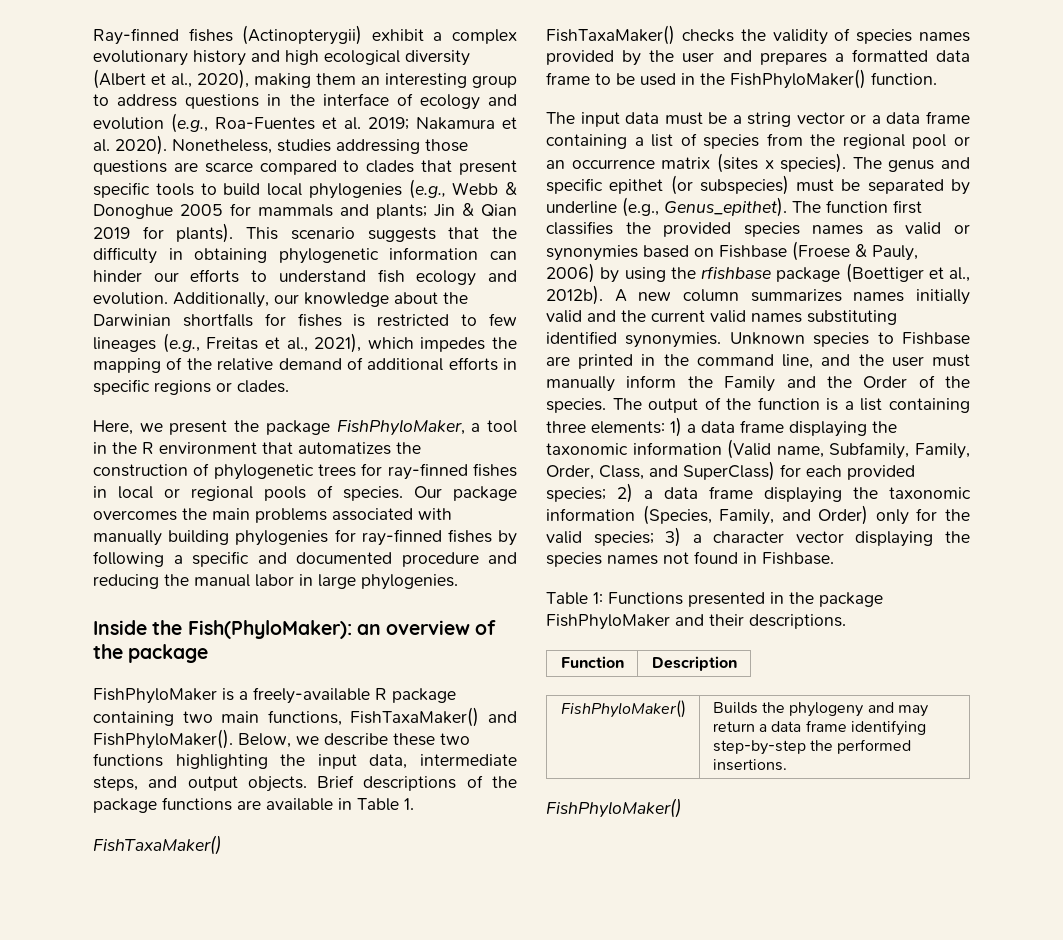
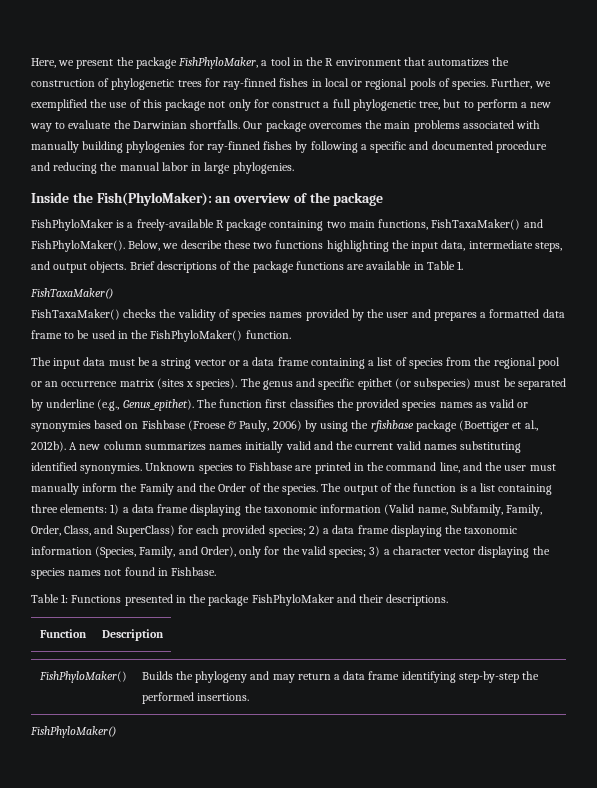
[93,25,517,45] [93,50,470,66] [93,69,517,89] [93,93,517,110] [93,113,517,133] [93,135,468,155] [93,160,517,175] [93,179,517,199] [93,203,517,219] [93,223,517,243] [93,247,517,264] [93,269,517,286] [93,292,468,308] [93,313,517,327] [93,333,517,353] [93,357,517,373] [93,379,289,395] Ray-finned fishes (Actinopterygii) exhibit a complex evolutionary history and high ecological diversity (Albert et al., 2020), making them an interesting group to address questions in the interface of ecology and evolution (e.g., Roa-Fuentes et al. 2019; Nakamura et al. 2020). Nonetheless, studies addressing those questions are scarce compared to clades that present specific tools to build local phylogenies (e.g., Webb & Donoghue 2005 for mammals and plants; Jin & Qian 2019 for plants). This scenario suggests that the difficulty in obtaining phylogenetic information can hinder our efforts to understand fish ecology and evolution. Additionally, our knowledge about the Darwinian shortfalls for fishes is restricted to few lineages (e.g., Freitas et al., 2021), which impedes the mapping of the relative demand of additional efforts in specific regions or clades. // -> (31, 63) none
(403, 493) none -> [491,78,551,89] [31,99,552,111] [30,120,241,132] Further, we exemplified the use of this package not only for construct a full phylogenetic tree, but to perform a new way to evaluate the Darwinian shortfalls.
[818,505,869,525] Order) -> [200,546,236,557] Order),

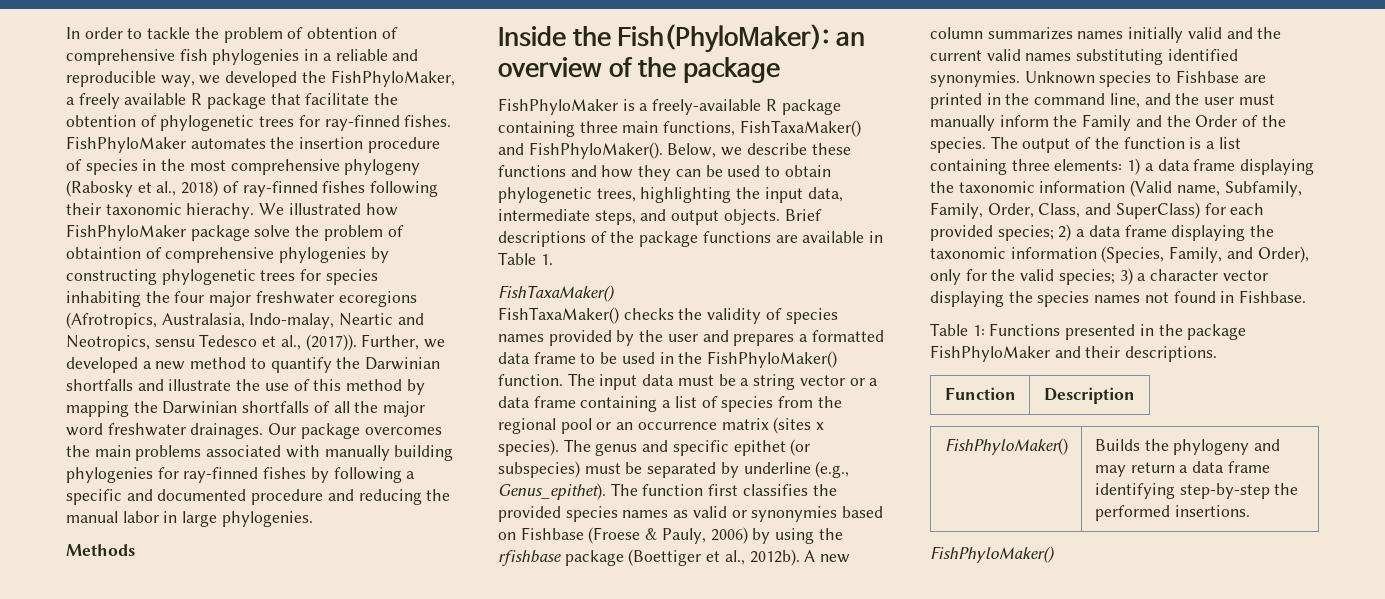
[31,57,510,69] [31,79,95,87] Here, we present the package FishPhyloMaker, a tool in the R environment that automatizes the construction -> [66,27,398,43] [66,49,419,65] [66,70,455,87] [66,93,399,109] [66,115,136,127] In order to tackle the problem of obtention of comprehensive fish phylogenies in a reliable and reproducible way, we developed the FishPhyloMaker, a freely available R package that facilitate the obtention
[279,78,551,90] [31,99,552,111] [30,120,241,132] fishes in local or regional pools of species. Further, we exemplified the use of this package not only for construct a full phylogenetic tree, but to perform a new way to evaluate the Darwinian shortfalls. -> [404,115,452,127] [66,136,440,153] [66,159,421,175] [66,180,439,197] [66,203,398,219] [66,224,404,241] [66,247,389,263] [66,269,378,285] [66,291,417,307] [66,312,424,329] [66,334,446,351] [66,357,441,373] [66,379,425,395] [66,401,426,417] [66,423,264,439] fishes. FishPhyloMaker automates the insertion procedure of species in the most comprehensive phylogeny (Rabosky et al., 2018) of ray-finned fishes following their taxonomic hierachy. We illustrated how FishPhyloMaker package solve the problem of obtaintion of comprehensive phylogenies by constructing phylogenetic trees for species inhabiting the four major freshwater ecoregions (Afrotropics, Australasia, Indo-malay, Neartic and Neotropics, sensu Tedesco et al., (2017)). Further, we developed a new method to quantify the Darwinian shortfalls and illustrate the use of this method by mapping the Darwinian shortfalls of all the major word freshwater drainages.
(294, 168) none -> [66,544,135,556] // Methods
[326,221,346,228] two -> [579,121,618,133] three
[253,240,324,249] two functions -> [498,165,831,181] [498,187,636,203] functions and how they can be used to obtain phylogenetic trees,
(291, 334) // -> (563, 380) none

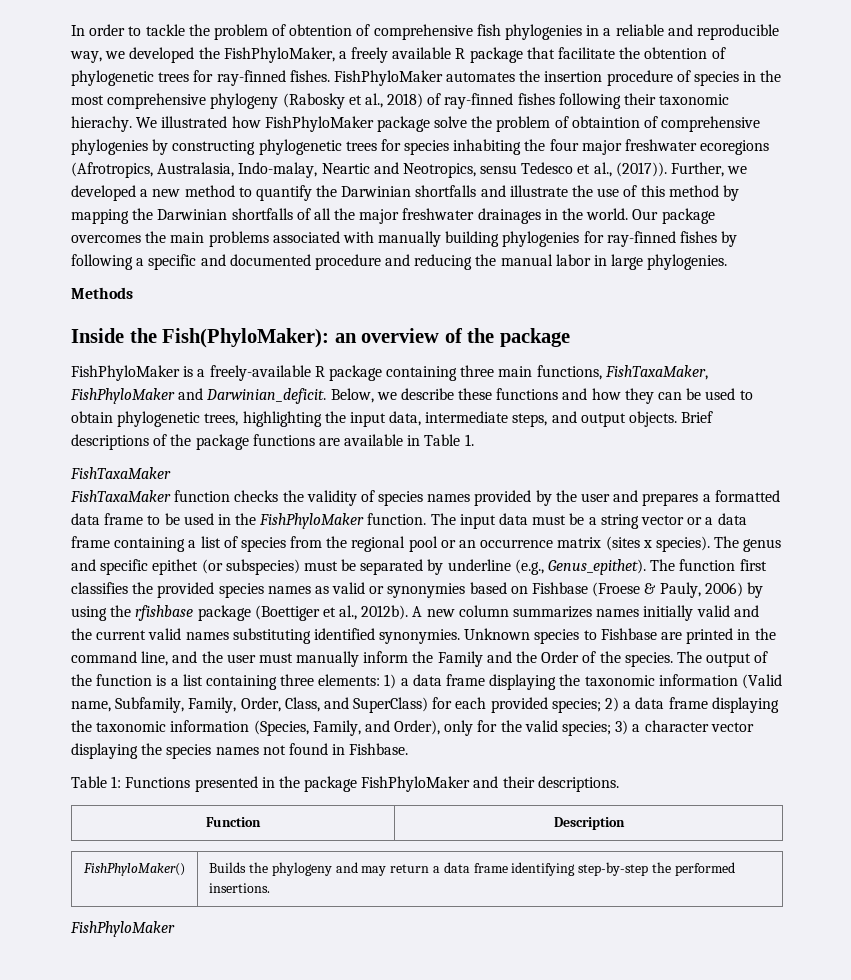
[66,423,264,439] word freshwater drainages. -> [402,208,629,224] freshwater drainages in the world.
[739,120,861,137] [498,142,663,159] FishTaxaMaker() and FishPhyloMaker(). -> [604,365,708,380] [70,388,327,404] FishTaxaMaker, FishPhyloMaker and Darwinian_deficit.
[498,285,615,302] [498,307,619,324] FishTaxaMaker() // FishTaxaMaker() -> [70,467,171,479] [70,490,231,502] FishTaxaMaker // FishTaxaMaker function
[707,351,838,368] FishPhyloMaker() -> [259,513,365,529] FishPhyloMaker
[930,546,1055,563] FishPhyloMaker() -> [70,921,175,937] FishPhyloMaker

